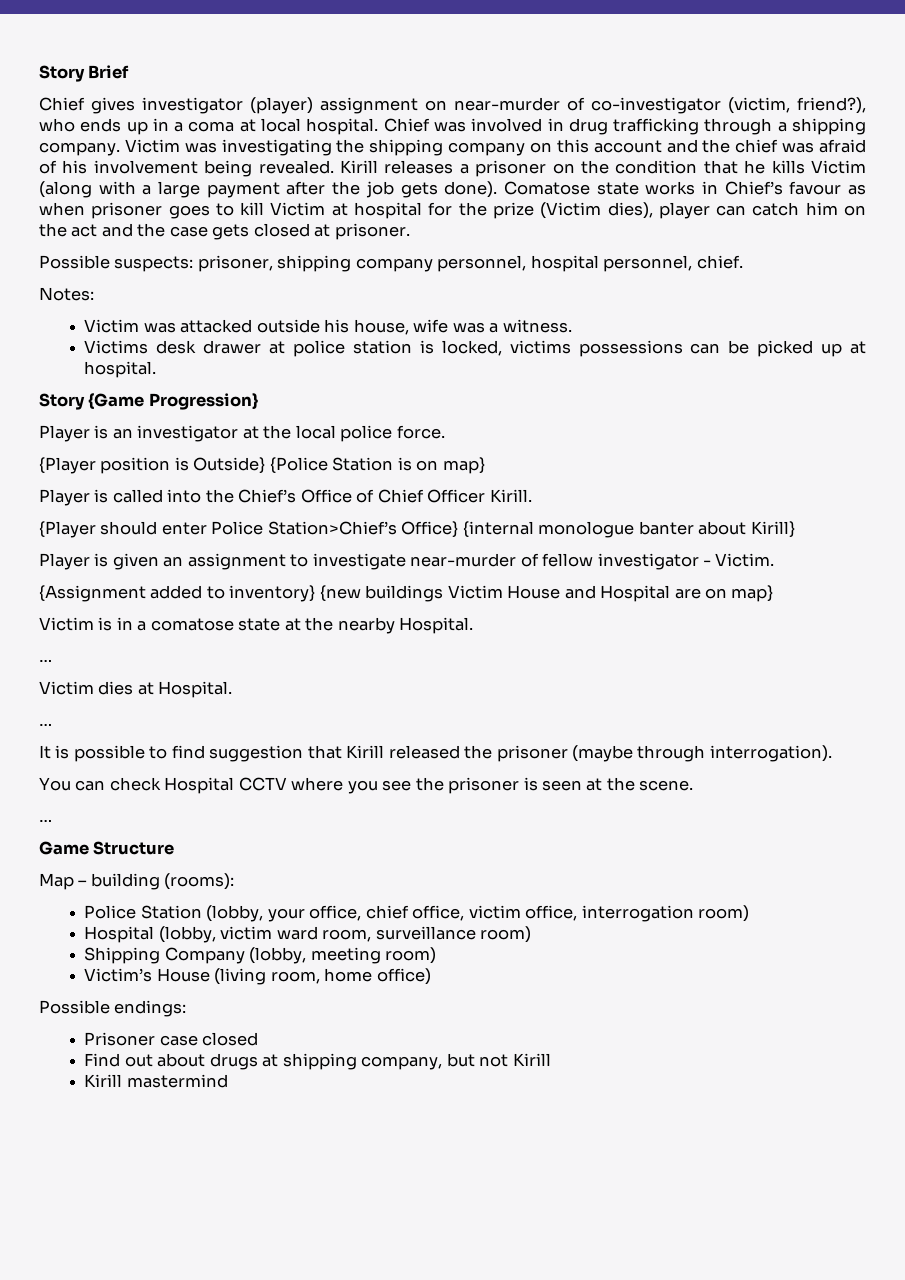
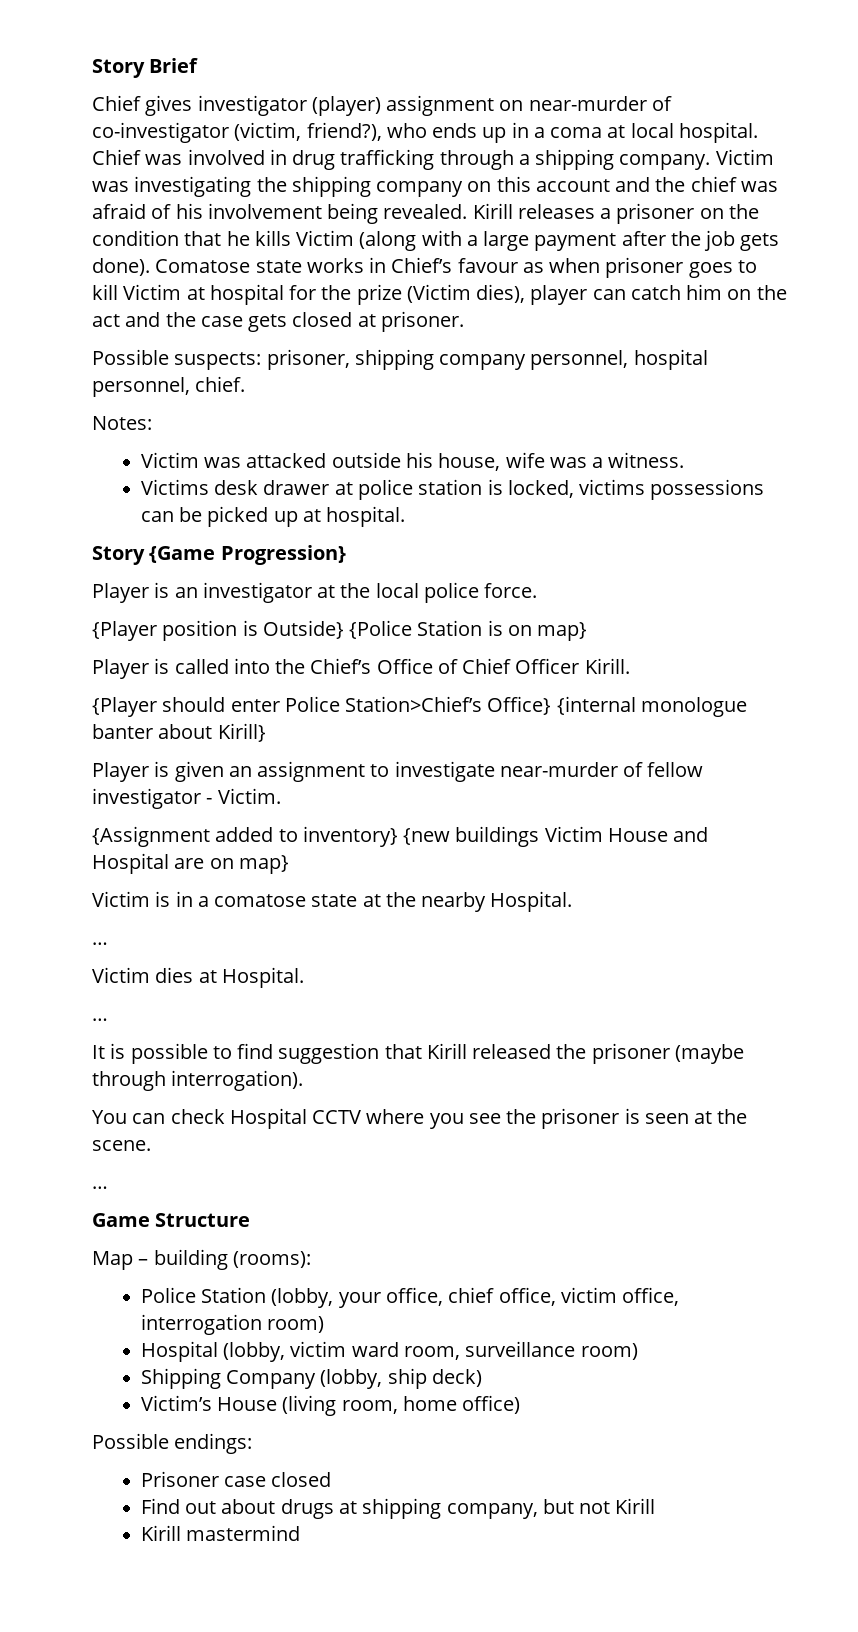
[310,947,437,964] meeting room) -> [387,1368,482,1389] ship deck)

